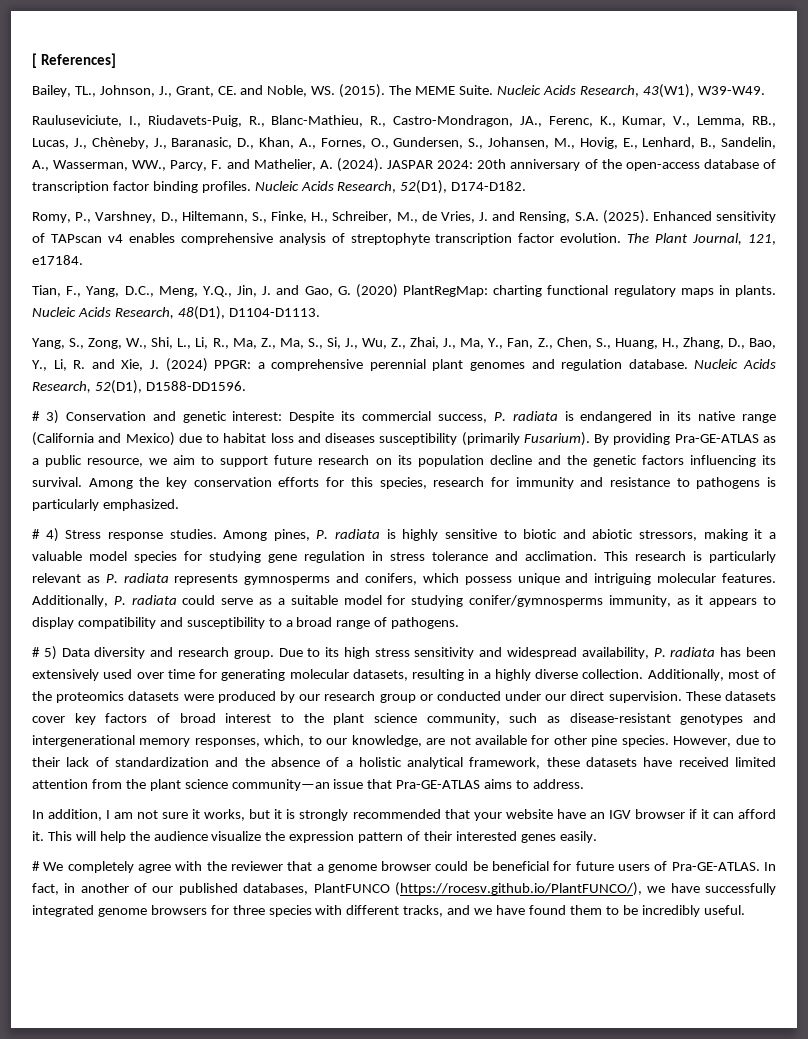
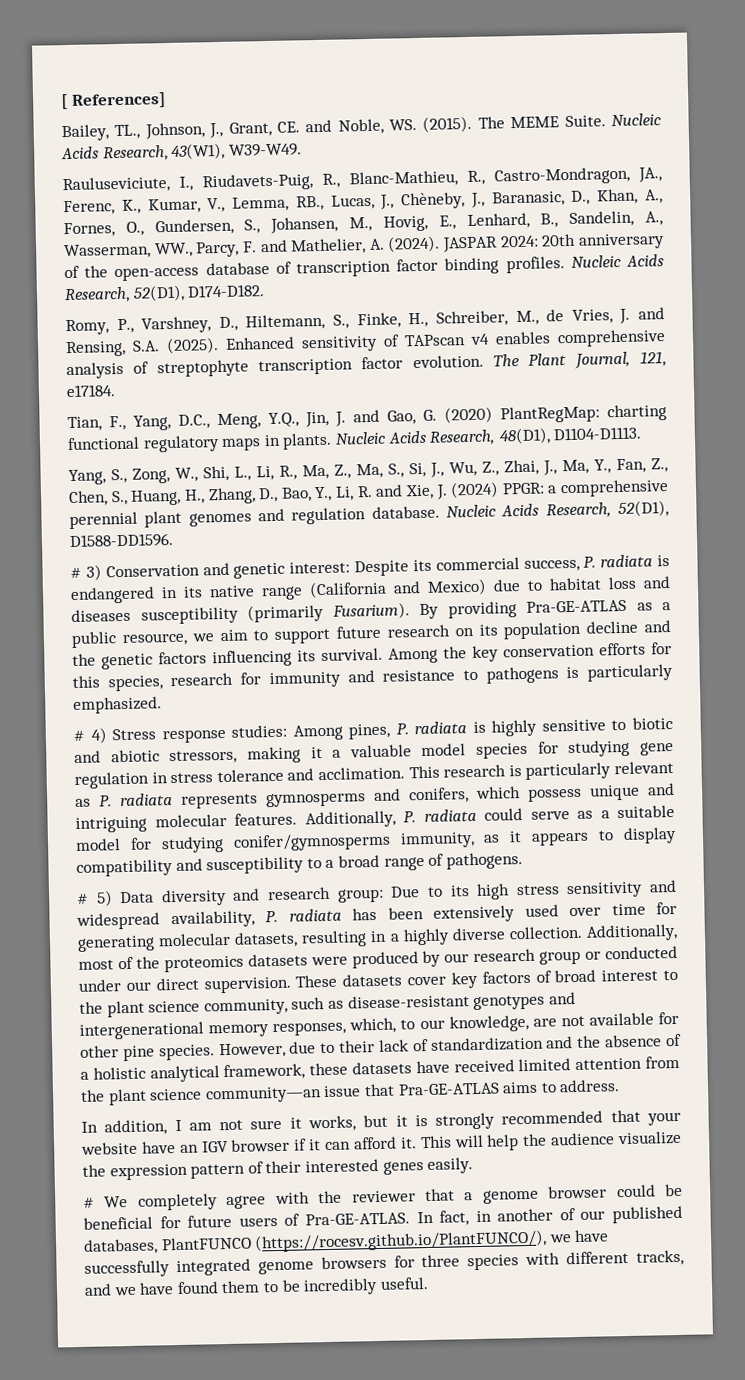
[169,529,217,539] studies. -> [231,724,288,738] studies:
[233,650,274,659] group. -> [337,888,384,903] group:

